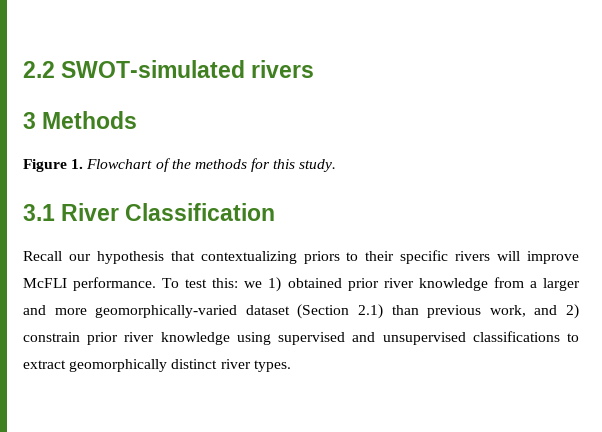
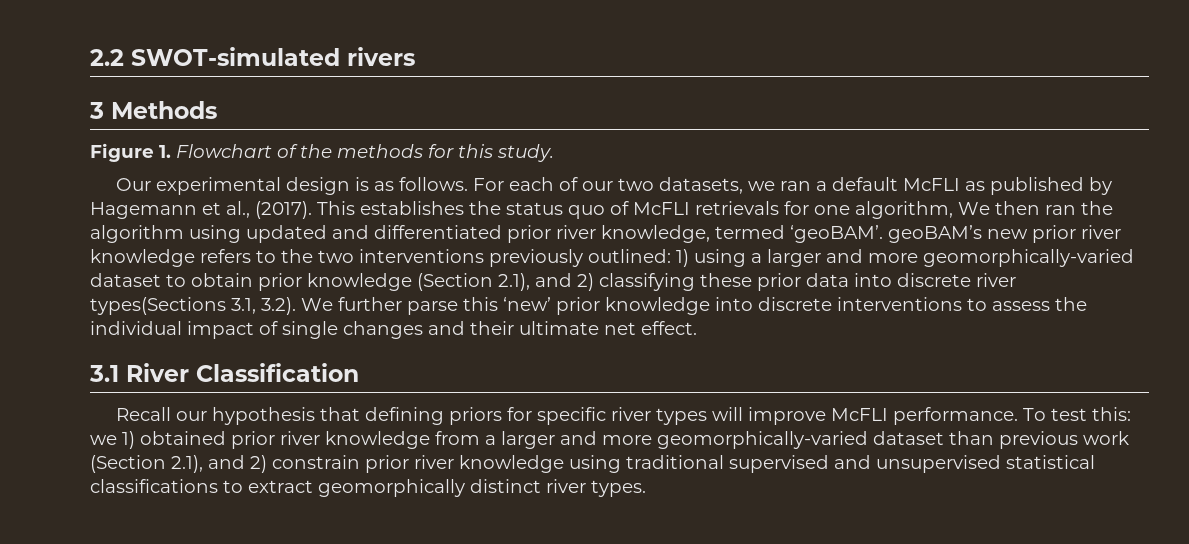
(337, 165) none -> [116,177,1113,195] [90,201,1113,219] [90,225,1121,243] [90,249,1134,267] [90,273,1016,291] [90,297,1087,315] [90,321,697,339] // Our experimental design is as follows. For each of our two datasets, we ran a default McFLI as published by Hagemann et al., (2017). This establishes the status quo of McFLI retrievals for one algorithm, We then ran the algorithm using updated and differentiated prior river knowledge, termed ‘geoBAM’. geoBAM’s new prior river knowledge refers to the two interventions previously outlined: 1) using a larger and more geomorphically-varied dataset to obtain prior knowledge (Section 2.1), and 2) classifying these prior data into discrete river types(Sections 3.1, 3.2). We further parse this ‘new’ prior knowledge into discrete interventions to assess the individual impact of single changes and their ultimate net effect.
[200,250,491,264] contextualizing priors to their specific rivers -> [365,407,708,425] defining priors for specific river types
[297,304,526,319] (Section 2.1) than previous work, -> [949,431,1129,449] [90,455,203,473] than previous work (Section 2.1),
(271, 338) none -> [626,455,724,469] traditional
(466, 338) none -> [1006,455,1095,469] statistical

